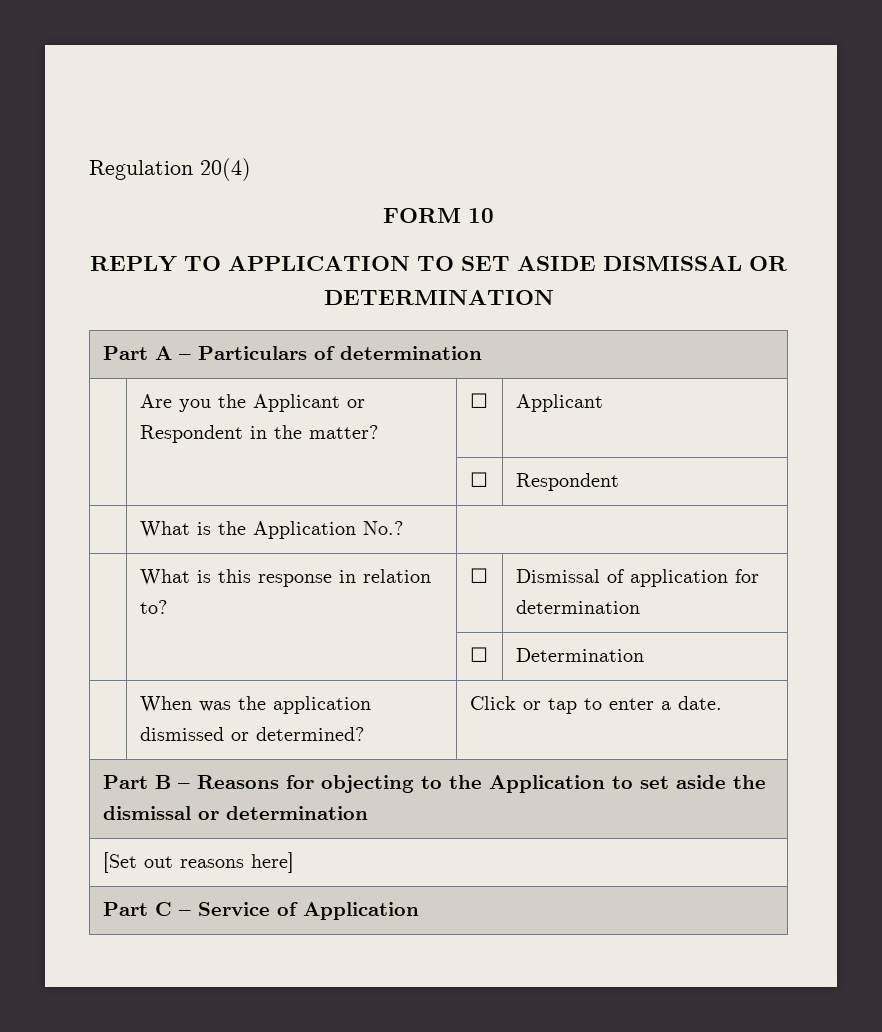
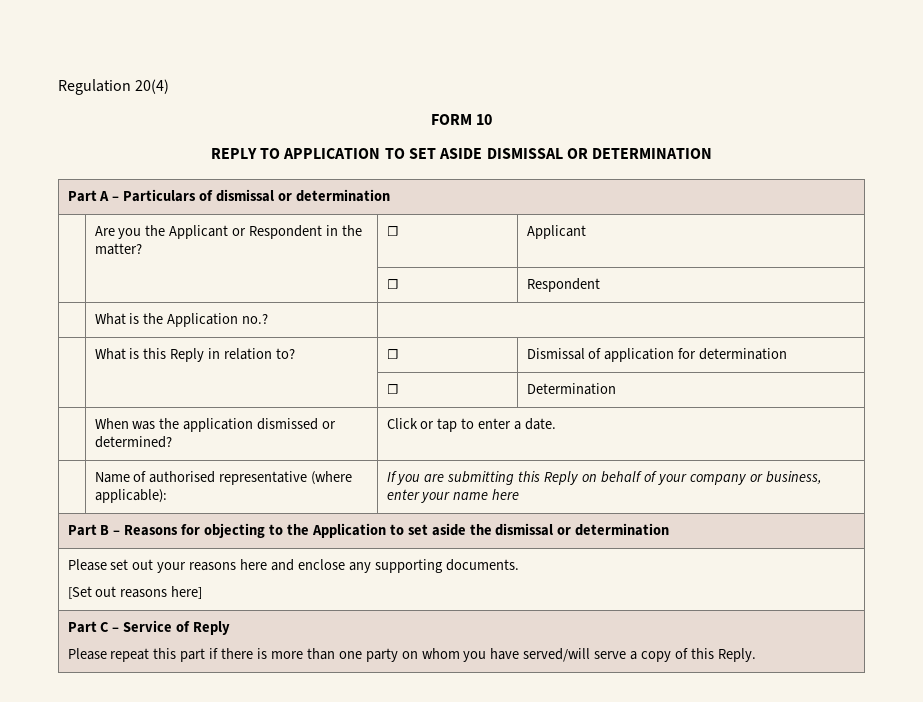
(335, 353) none -> [216,189,293,202] dismissal or
[362,521,403,535] No.? -> [242,314,269,324] no.?
[257,574,332,587] response -> [170,348,205,362] Reply
(722, 703) none -> [94,471,353,485] [94,489,167,503] [386,471,822,485] [386,489,520,503] // | Name of authorised representative (where applicable): | If you are submitting this Reply on behalf of your company or business, enter your name here
(368, 813) none -> [67,559,519,573] Please set out your reasons here and enclose any supporting documents. //
[302,902,419,920] Application -> [193,621,231,635] [67,648,756,662] Reply // Please repeat this part if there is more than one party on whom you have served/will serve a copy of this Reply.

